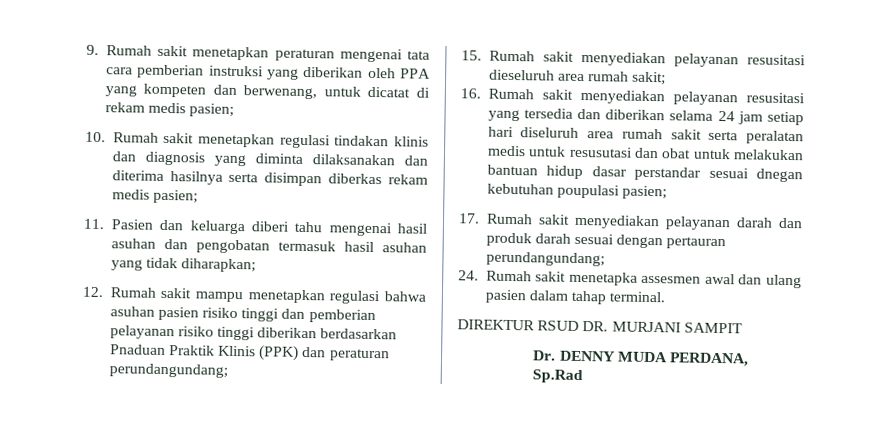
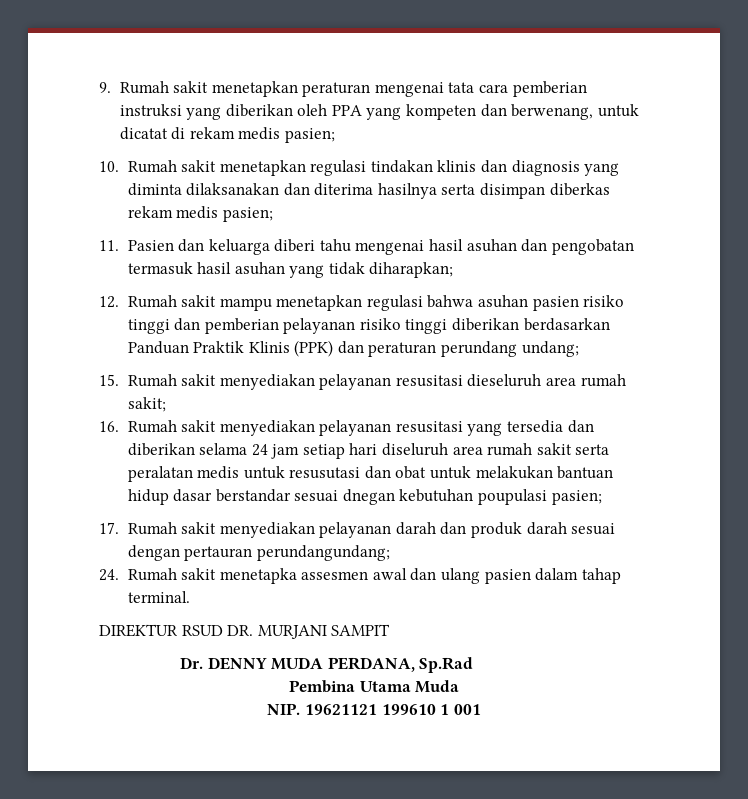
[109,344,166,355] Pnaduan -> [127,341,189,354] Panduan
[108,363,228,378] perundangundang; -> [441,341,579,357] perundang undang;
[634,166,702,181] perstandar -> [215,489,291,502] berstandar
(584, 376) none -> [288,680,460,693] [267,703,481,715] // Pembina Utama Muda // NIP. 19621121 199610 1 001

